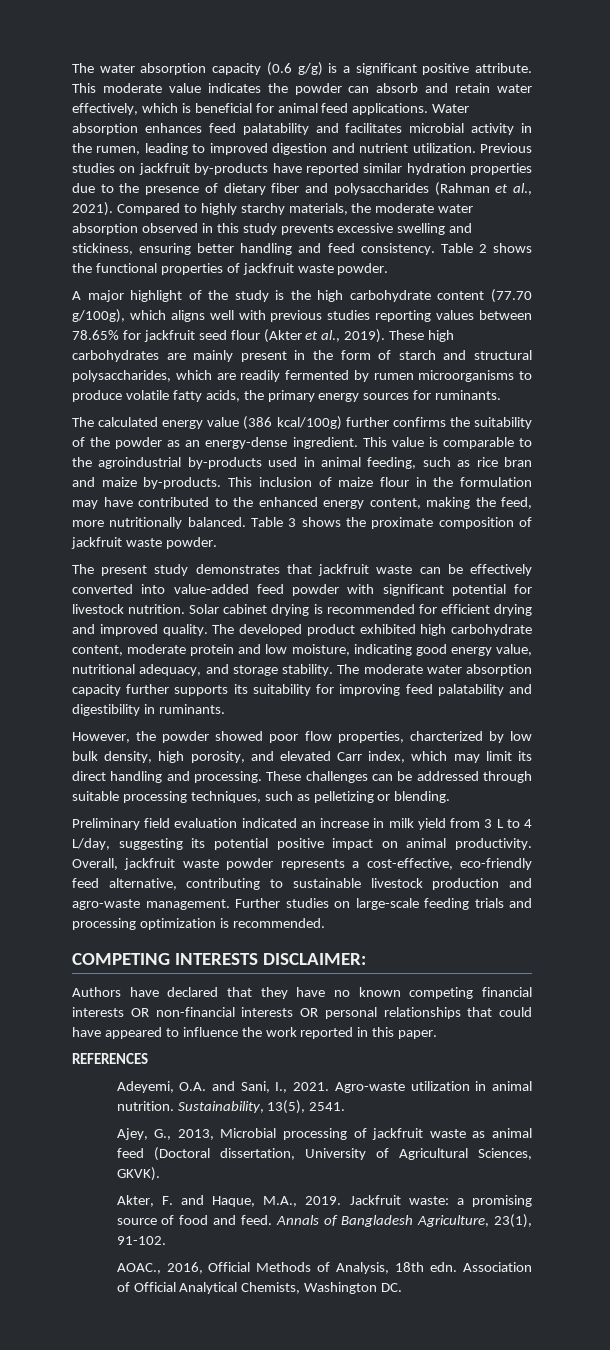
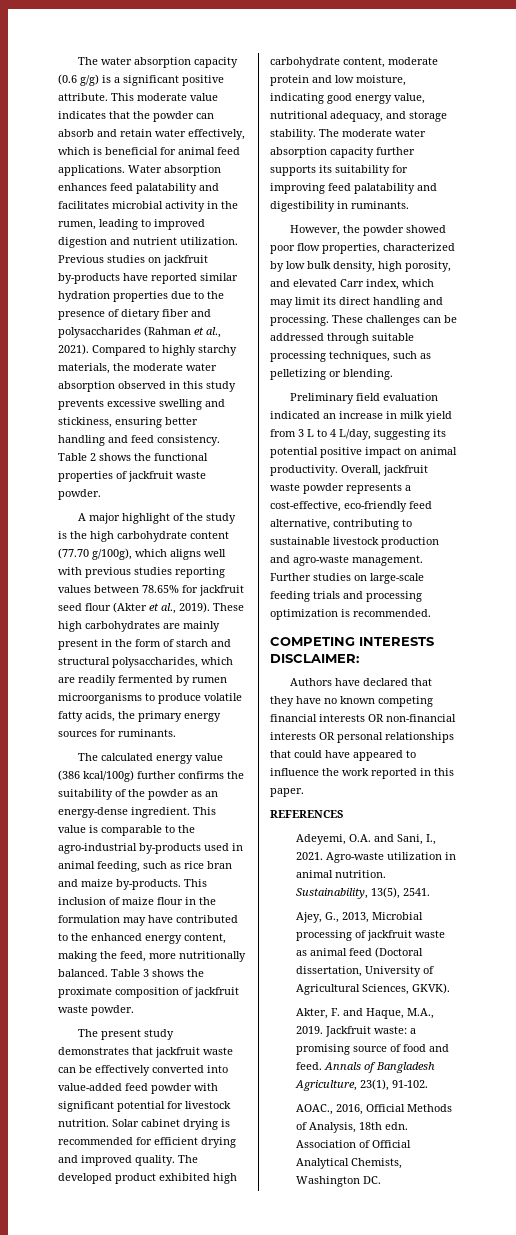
(261, 88) none -> [109,111,130,119] that
[98,457,182,469] agroindustrial -> [58,843,137,854] agro-industrial
[409,731,483,741] charcterized -> [383,243,455,251] characterized

